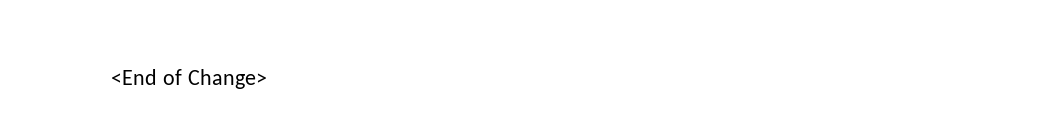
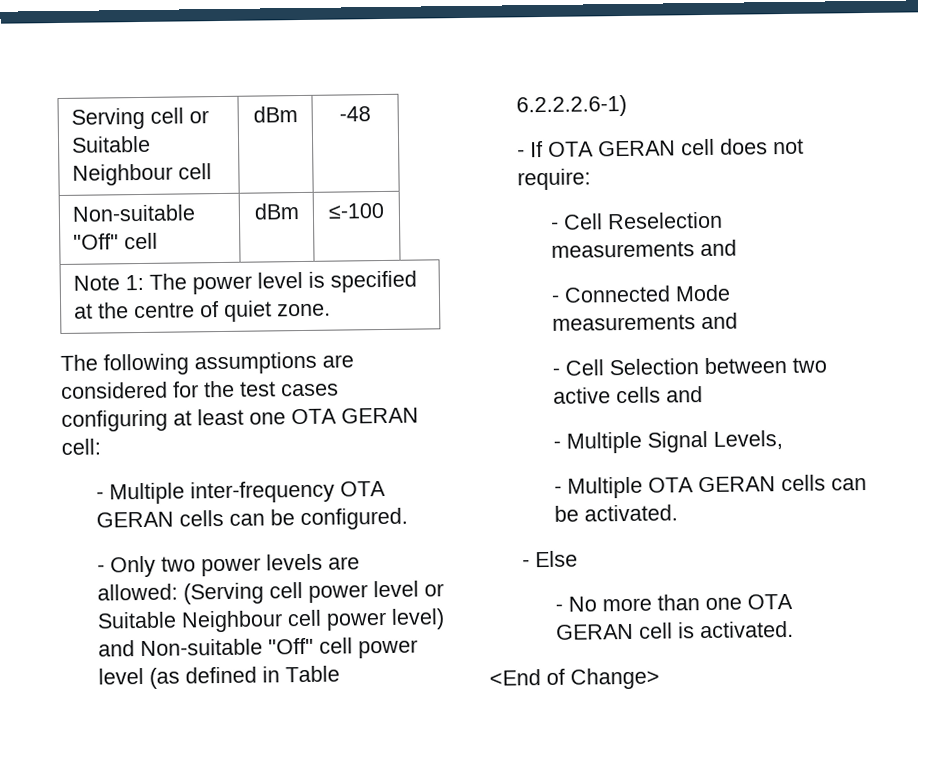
(111, 77) none -> [70,107,209,130] [70,135,151,153] [71,163,212,186] [252,106,298,123] [339,106,371,122] [71,204,196,222] [72,232,158,250] [253,203,299,220] [328,202,384,219] [72,270,417,295] [73,300,331,322] [60,351,354,376] [61,380,339,399] [61,407,419,432] [61,438,101,455] [95,480,386,505] [95,507,408,531] [96,553,360,578] [96,580,444,605] [96,608,445,633] [97,637,418,659] [97,665,340,689] [515,94,627,118] [516,138,804,158] [516,168,591,191] [551,211,724,230] [551,239,738,258] [551,284,732,303] [552,312,739,331] [552,356,828,376] [553,386,704,404] [553,430,784,454] [554,474,868,499] [554,504,679,522] [521,550,578,568] [555,593,794,612] [556,620,795,640] Serving cell or Suitable Neighbour cell | dBm | -48 // Non-suitable "Off" cell | dBm | ≤-100 // Note 1: The power level is specified at the centre of quiet zone. // The following assumptions are considered for the test cases configuring at least one OTA GERAN cell: // - Multiple inter-frequency OTA GERAN cells can be configured. // - Only two power levels are allowed: (Serving cell power level or Suitable Neighbour cell power level) and Non-suitable "Off" cell power level (as defined in Table 6.2.2.2.6-1) // - If OTA GERAN cell does not require: // - Cell Reselection measurements and // - Connected Mode measurements and // - Cell Selection between two active cells and // - Multiple Signal Levels, // - Multiple OTA GERAN cells can be activated. // - Else // - No more than one OTA GERAN cell is activated. //

